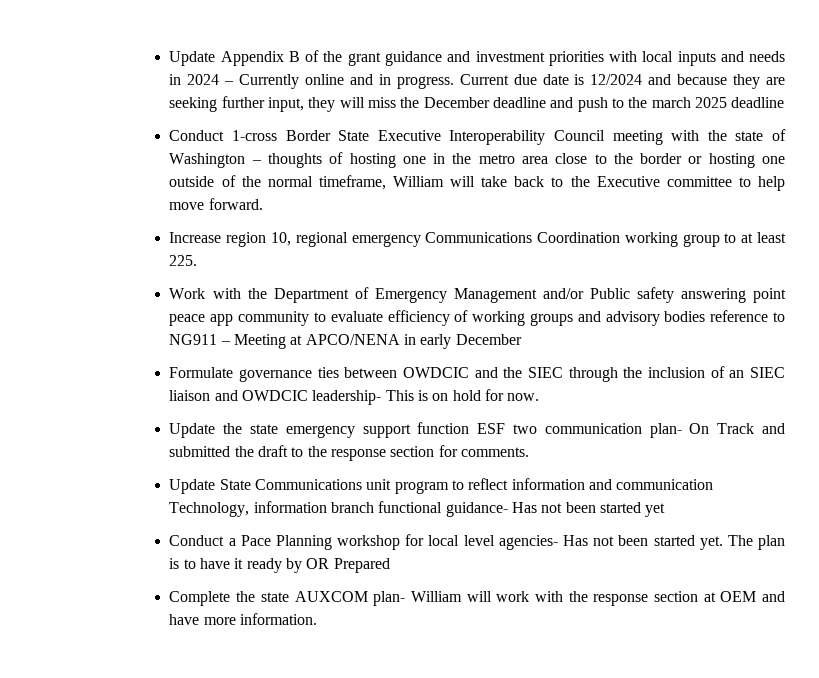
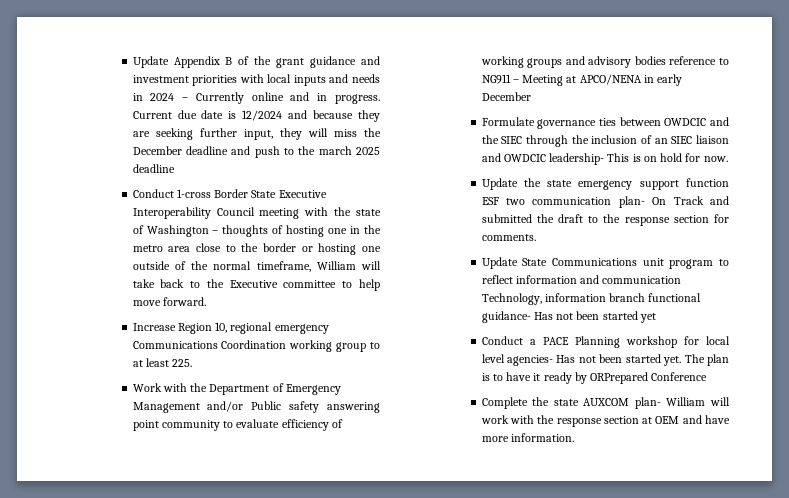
[226,232,267,247] region -> [177,323,212,334] Region
[169,314,234,326] peace app -> (159, 425) none
[240,535,271,546] Pace -> [542,337,569,345] PACE
[306,558,390,573] OR Prepared -> [590,372,708,384] ORPrepared Conference

